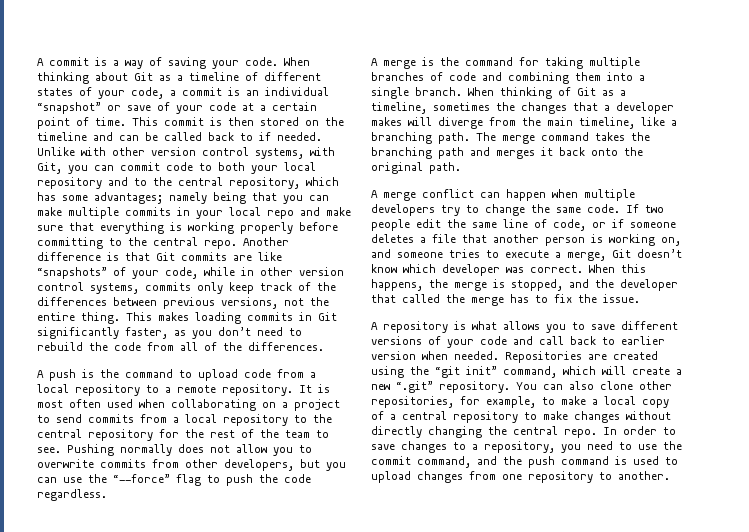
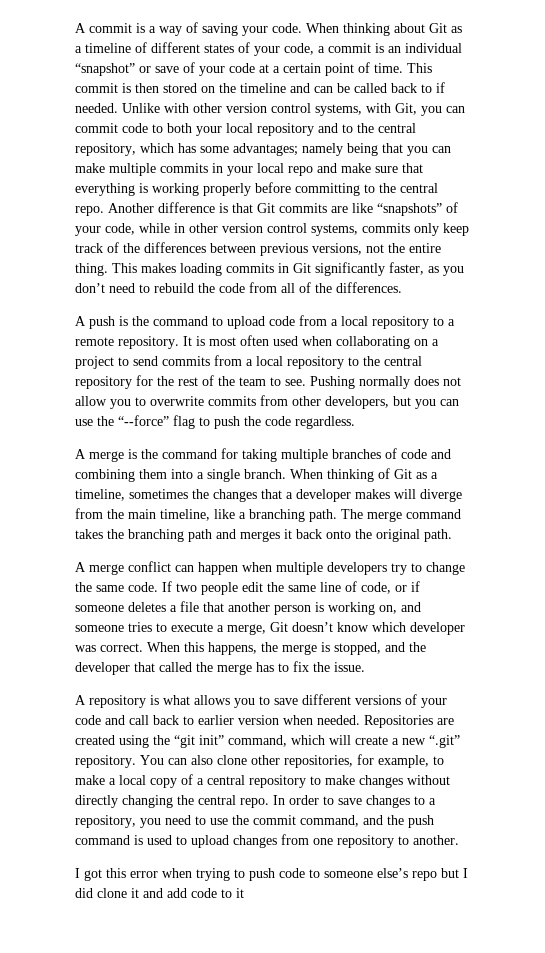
(670, 475) none -> [75,868,468,881] [75,888,244,898] // I got this error when trying to push code to someone else’s repo but I did clone it and add code to it

